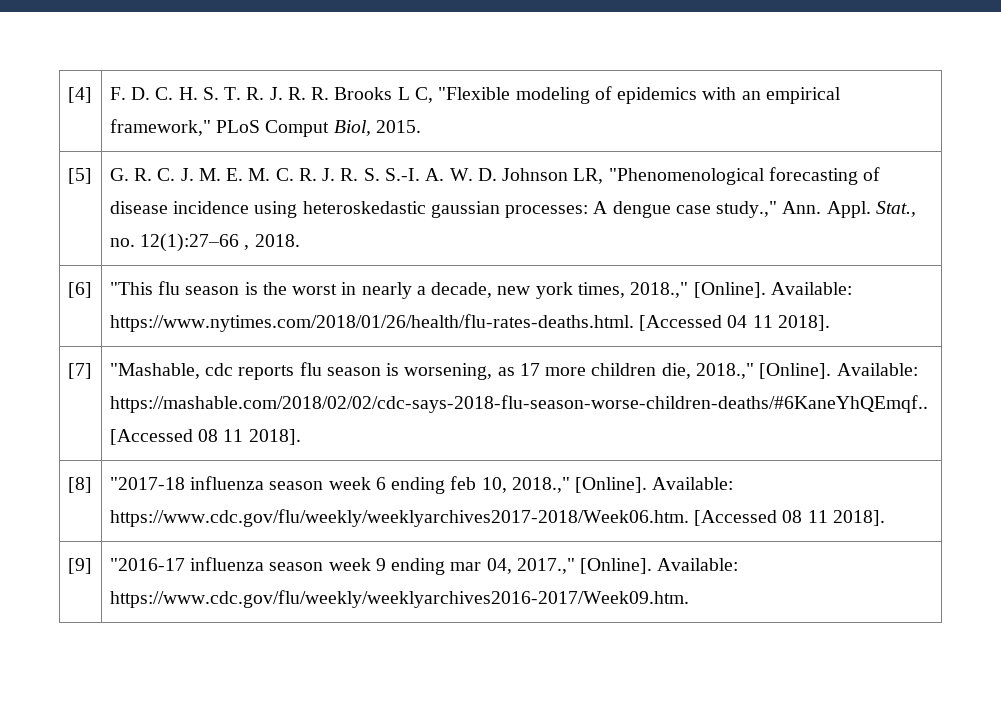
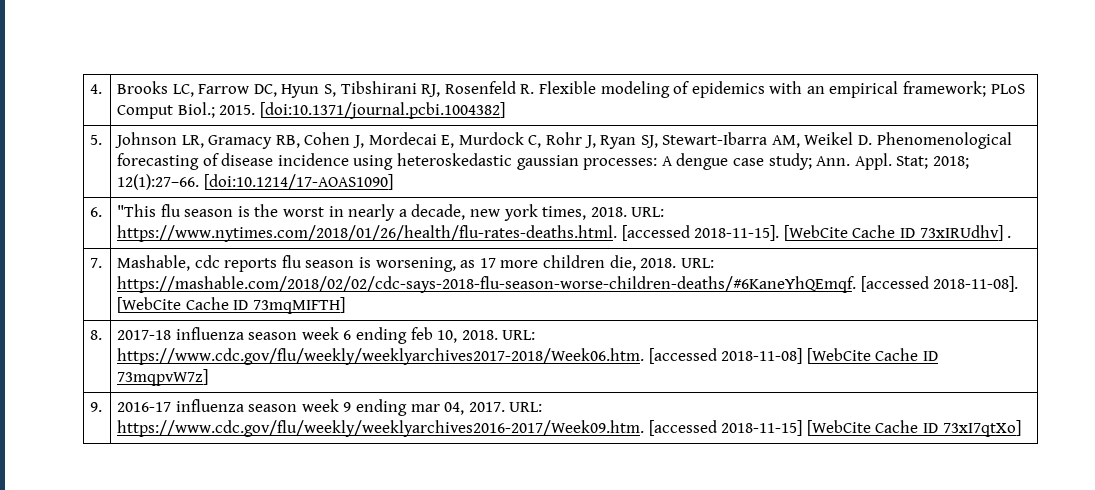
[67,87,92,103] [109,87,511,103] [4] | F. D. C. H. S. T. R. J. R. R. Brooks L C, "Flexible -> [90,84,103,94] [117,81,596,98] 4. | Brooks LC, Farrow DC, Hyun S, Tibshirani RJ, Rosenfeld R. Flexible
[109,119,211,136] framework," -> [903,81,987,97] framework;
[333,120,371,136] Biol, -> [177,102,215,118] Biol.;
[67,168,92,184] [109,168,765,185] // [5] | G. R. C. J. M. E. M. C. R. J. R. S. S.-I. A. W. D. Johnson LR, "Phenomenological -> [259,102,505,119] [90,135,103,145] [115,132,1012,149] [doi:10.1371/journal.pcbi.1004382] // 5. | Johnson LR, Gramacy RB, Cohen J, Mordecai E, Murdock C, Rohr J, Ryan SJ, Stewart-Ibarra AM, Weikel D. Phenomenological
[716,201,778,218] study.," -> [768,153,812,170] study;
[875,201,916,217] [109,233,300,252] [67,282,92,298] Stat., no. 12(1):27–66 , 2018. // [6] -> [896,156,969,169] [117,174,393,190] [90,207,103,217] Stat; 2018; 12(1):27–66. [doi:10.1214/17-AOAS1090] // 6.
[630,282,852,298] [109,314,830,332] [67,363,92,379] [109,363,200,379] 2018.," [Online]. Available: https://www.nytimes.com/2018/01/26/health/flu-rates-deaths.html. [Accessed 04 11 2018]. // [7] | "Mashable, -> [590,207,665,217] [117,225,1012,242] [90,258,103,268] [117,255,191,271] 2018. URL: https://www.nytimes.com/2018/01/26/health/flu-rates-deaths.html. [accessed 2018-11-15]. [WebCite Cache ID 73xIRUdhv] . // 7. | Mashable,
[695,363,918,379] [109,395,928,413] [109,429,301,445] [67,477,92,493] [109,477,185,490] 2018.," [Online]. Available: https://mashable.com/2018/02/02/cdc-says-2018-flu-season-worse-children-deaths/#6KaneYhQEmqf.. [Accessed 08 11 2018]. // [8] | "2017-18 -> [640,258,714,268] [117,276,1019,293] [117,297,345,314] [90,330,103,340] [117,330,172,340] 2018. URL: https://mashable.com/2018/02/02/cdc-says-2018-flu-season-worse-children-deaths/#6KaneYhQEmqf. [accessed 2018-11-08]. [WebCite Cache ID 73mqMIFTH] // 8. | 2017-18
[511,477,734,493] [109,509,885,527] [67,558,92,574] [109,558,185,571] 2018.," [Online]. Available: https://www.cdc.gov/flu/weekly/weeklyarchives2017-2018/Week06.htm. [Accessed 08 11 2018]. // [9] | "2016-17 -> [461,330,536,340] [117,348,938,365] [117,369,209,386] [90,402,103,412] [117,402,172,412] 2018. URL: https://www.cdc.gov/flu/weekly/weeklyarchives2017-2018/Week06.htm. [accessed 2018-11-08] [WebCite Cache ID 73mqpvW7z] // 9. | 2016-17
[516,558,739,574] [109,590,689,608] 2017.," [Online]. Available: https://www.cdc.gov/flu/weekly/weeklyarchives2016-2017/Week09.htm. -> [468,402,543,412] [117,420,1021,437] 2017. URL: https://www.cdc.gov/flu/weekly/weeklyarchives2016-2017/Week09.htm. [accessed 2018-11-15] [WebCite Cache ID 73xI7qtXo]

